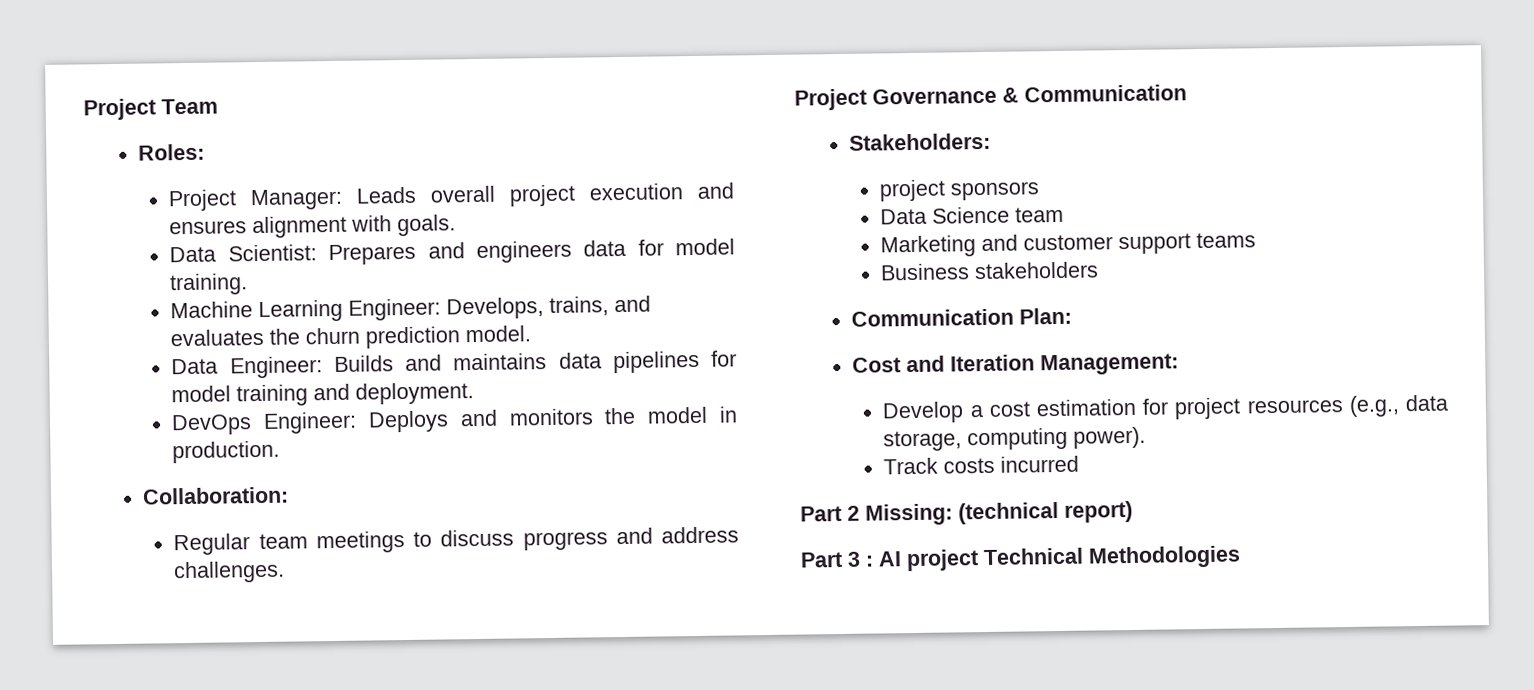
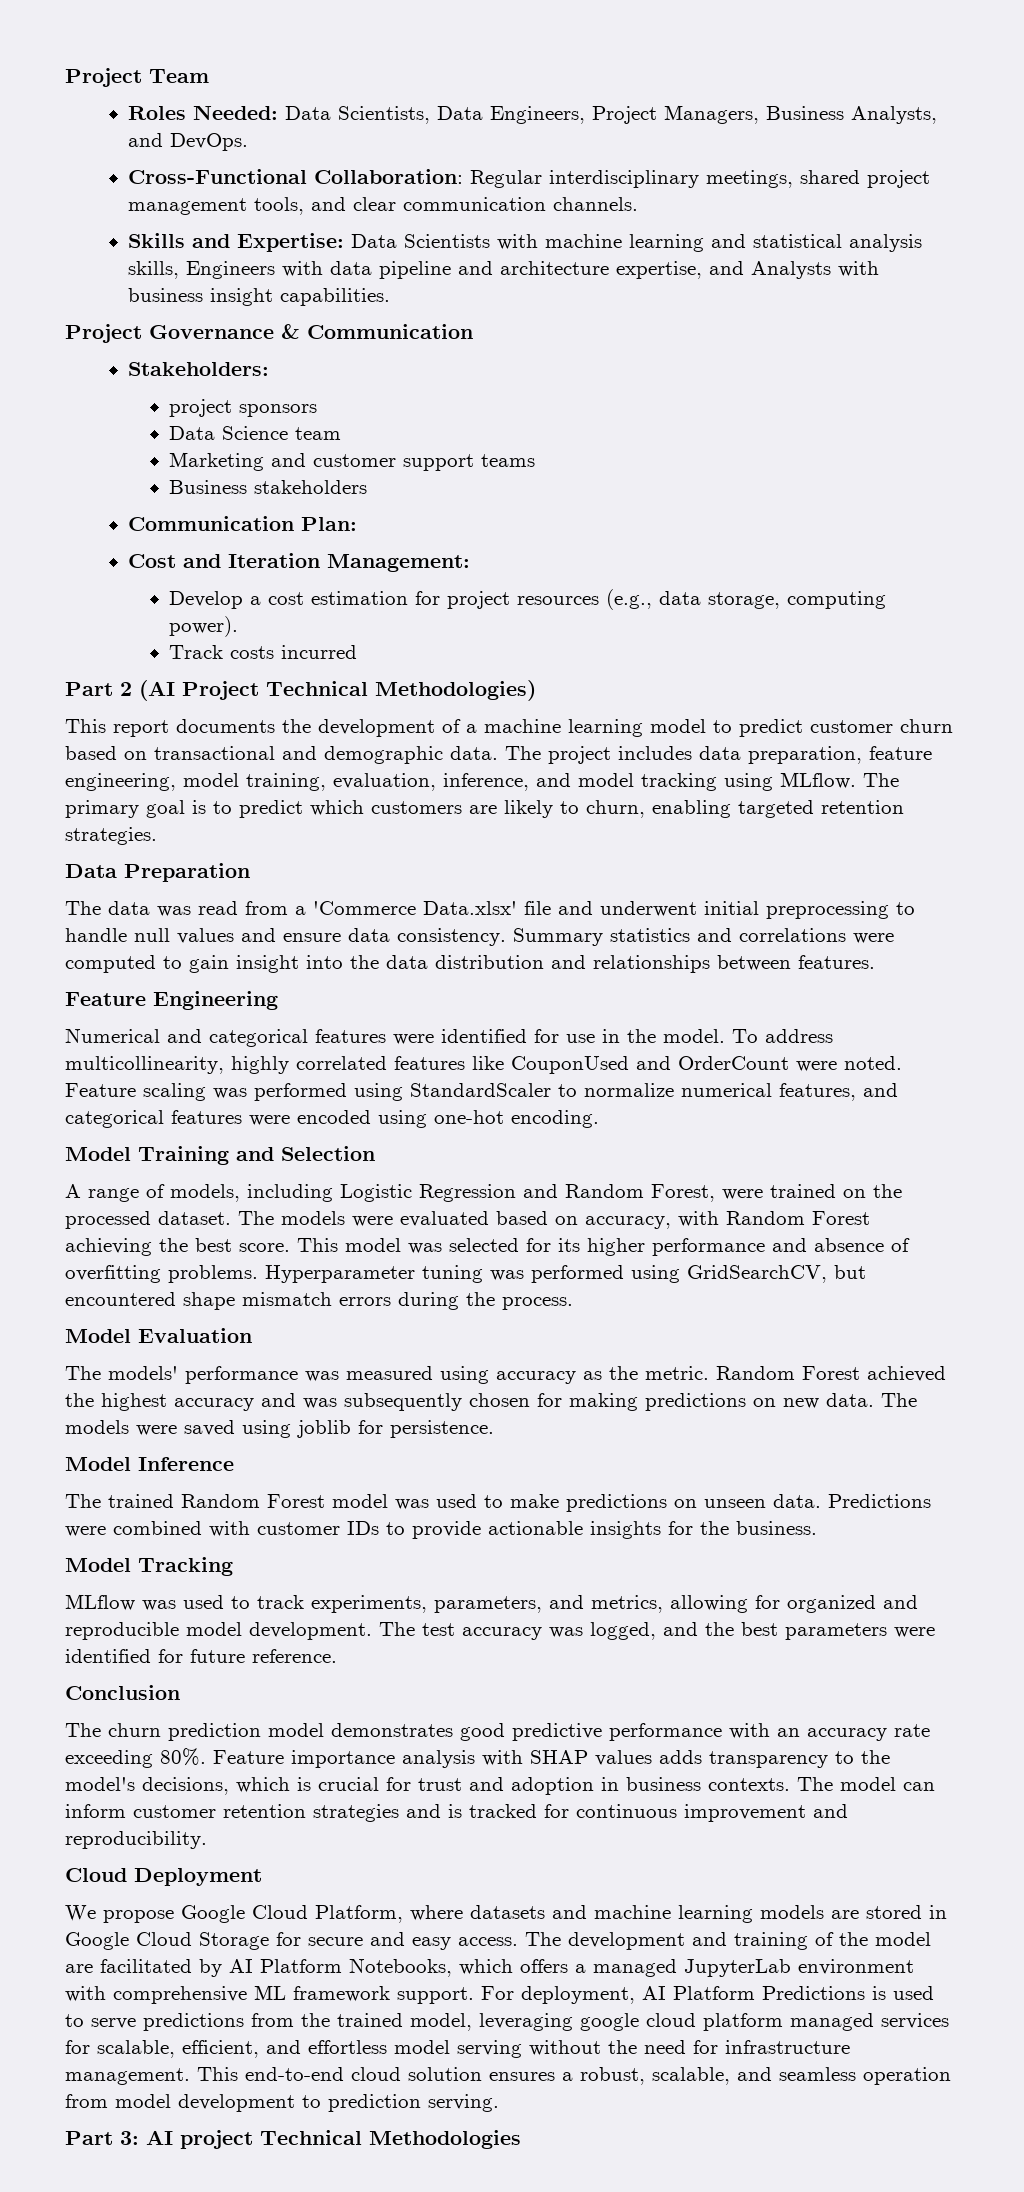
[138,143,206,161] [168,182,734,212] [169,214,457,239] [169,238,735,266] [169,273,249,296] [170,295,652,323] [170,325,532,349] [171,350,737,379] [171,382,475,407] [171,406,739,436] [172,440,281,464] [142,486,290,505] [173,526,739,556] [173,560,286,584] Roles: // Project Manager: Leads overall project execution and ensures alignment with goals. // Data Scientist: Prepares and engineers data for model training. // Machine Learning Engineer: Develops, trains, and evaluates the churn prediction model. // Data Engineer: Builds and maintains data pipelines for model training and deployment. // DevOps Engineer: Deploys and monitors the model in production. // Collaboration: // Regular team meetings to discuss progress and address challenges. -> [128,105,938,124] [128,133,249,151] [128,169,931,188] [128,197,639,215] [128,233,923,252] [128,261,880,279] [128,288,391,306] Roles Needed: Data Scientists, Data Engineers, Project Managers, Business Analysts, and DevOps. // Cross-Functional Collaboration: Regular interdisciplinary meetings, shared project management tools, and clear communication channels. // Skills and Expertise: Data Scientists with machine learning and statistical analysis skills, Engineers with data pipeline and architecture expertise, and Analysts with business insight capabilities.
[865,500,1133,526] [800,551,874,568] Missing: (technical report) // Part 3 : -> [139,680,536,701] [65,719,953,737] [65,746,932,764] [65,772,899,791] [65,800,904,818] [65,827,157,845] [65,863,250,882] [65,901,915,919] [65,928,894,946] [65,955,875,973] [65,991,278,1010] [65,1028,833,1047] [65,1056,902,1074] [65,1083,898,1101] [65,1110,599,1128] [65,1146,375,1165] [65,1184,902,1202] [65,1211,870,1229] [65,1238,910,1256] [65,1265,866,1283] [65,1292,573,1310] [65,1328,252,1343] [65,1366,946,1384] [65,1393,917,1411] [65,1420,494,1438] [65,1457,234,1471] [65,1494,931,1512] [65,1521,817,1539] [65,1557,233,1576] [65,1594,918,1613] [65,1622,935,1640] [65,1649,337,1663] [65,1685,180,1700] [65,1723,930,1741] [65,1748,890,1768] [65,1777,935,1795] [65,1804,848,1822] [65,1831,207,1849] [65,1868,262,1886] [65,1905,947,1923] [65,1932,931,1950] [65,1958,914,1977] [65,1985,934,2004] [65,2013,949,2031] [65,2040,850,2058] [65,2067,951,2085] [65,2094,499,2112] [65,2131,139,2145] (AI Project Technical Methodologies) // This report documents the development of a machine learning model to predict customer churn based on transactional and demographic data. The project includes data preparation, feature engineering, model training, evaluation, inference, and model tracking using MLflow. The primary goal is to predict which customers are likely to churn, enabling targeted retention strategies. // Data Preparation // The data was read from a 'Commerce Data.xlsx' file and underwent initial preprocessing to handle null values and ensure data consistency. Summary statistics and correlations were computed to gain insight into the data distribution and relationships between features. // Feature Engineering // Numerical and categorical features were identified for use in the model. To address multicollinearity, highly correlated features like CouponUsed and OrderCount were noted. Feature scaling was performed using StandardScaler to normalize numerical features, and categorical features were encoded using one-hot encoding. // Model Training and Selection // A range of models, including Logistic Regression and Random Forest, were trained on the processed dataset. The models were evaluated based on accuracy, with Random Forest achieving the best score. This model was selected for its higher performance and absence of overfitting problems. Hyperparameter tuning was performed using GridSearchCV, but encountered shape mismatch errors during the process. // Model Evaluation // The models' performance was measured using accuracy as the metric. Random Forest achieved the highest accuracy and was subsequently chosen for making predictions on new data. The models were saved using joblib for persistence. // Model Inference // The trained Random Forest model was used to make predictions on unseen data. Predictions were combined with customer IDs to provide actionable insights for the business. // Model Tracking // MLflow was used to track experiments, parameters, and metrics, allowing for organized and reproducible model development. The test accuracy was logged, and the best parameters were identified for future reference. // Conclusion // The churn prediction model demonstrates good predictive performance with an accuracy rate exceeding 80%. Feature importance analysis with SHAP values adds transparency to the model's decisions, which is crucial for trust and adoption in business contexts. The model can inform customer retention strategies and is tracked for continuous improvement and reproducibility. // Cloud Deployment // We propose Google Cloud Platform, where datasets and machine learning models are stored in Google Cloud Storage for secure and easy access. The development and training of the model are facilitated by AI Platform Notebooks, which offers a managed JupyterLab environment with comprehensive ML framework support. For deployment, AI Platform Predictions is used to serve predictions from the trained model, leveraging google cloud platform managed services for scalable, efficient, and effortless model serving without the need for infrastructure management. This end-to-end cloud solution ensures a robust, scalable, and seamless operation from model development to prediction serving. // Part 3:

